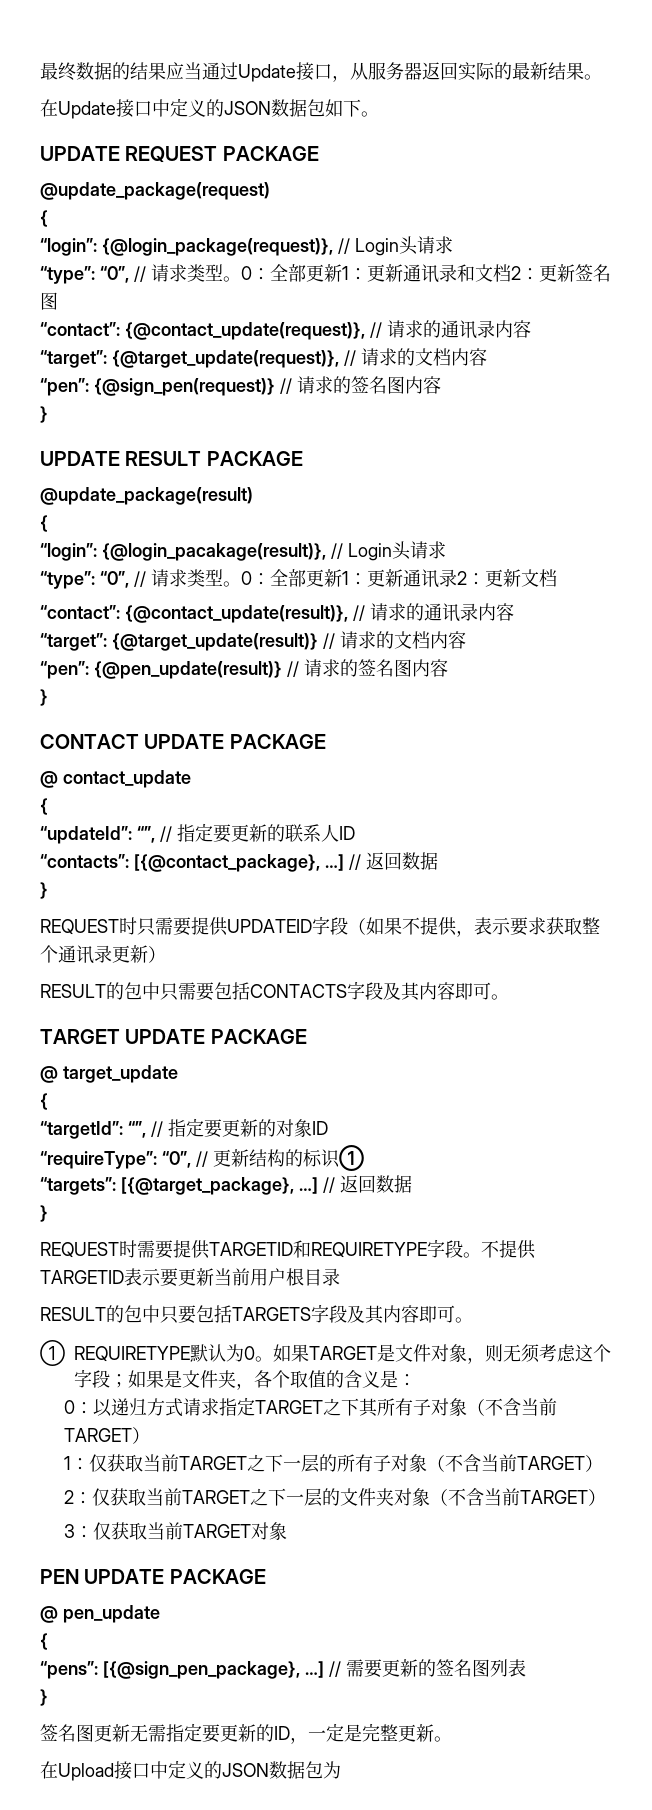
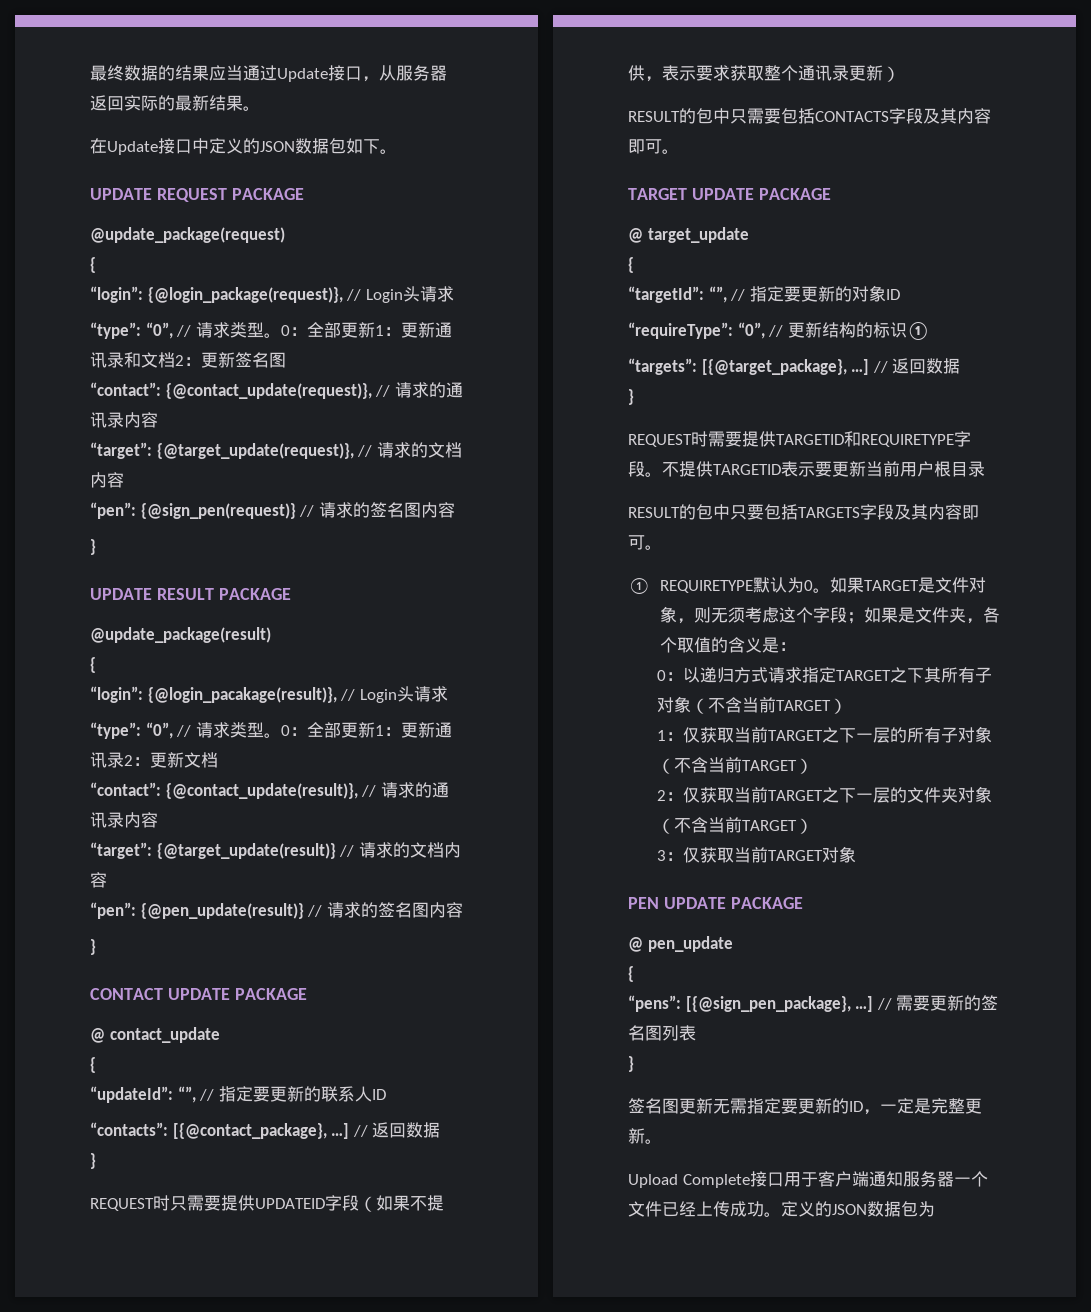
[40,1761,168,1781] 在Upload接口中 -> [628,1171,988,1188] [628,1201,781,1217] Upload Complete接口用于客户端通知服务器一个文件已经上传成功。

